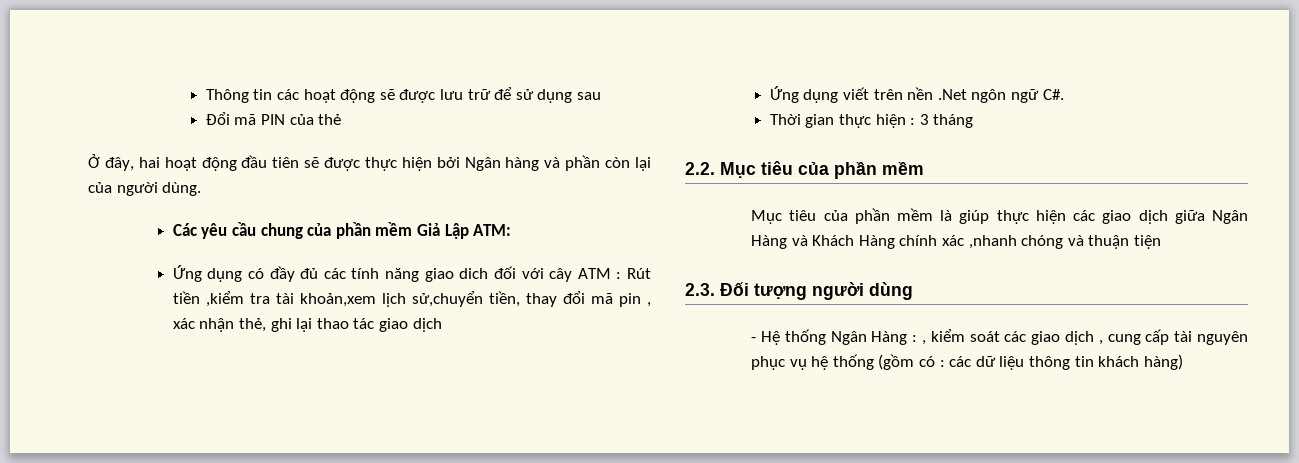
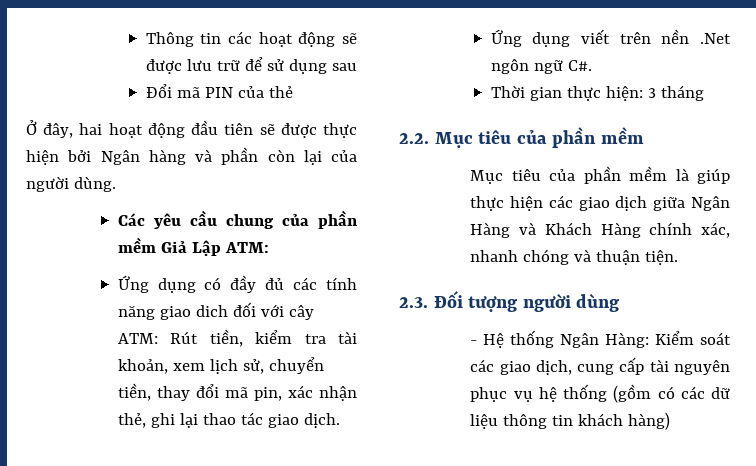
[577,268,651,279] [172,291,483,307] ATM : Rút tiền ,kiểm tra tài khoản,xem lịch sử,chuyển -> [117,329,357,347] [117,357,324,374] ATM: Rút tiền, kiểm tra tài khoản, xem lịch sử, chuyển
[618,293,651,307] pin , -> [253,387,282,401] pin,
[412,318,442,332] dịch -> [303,413,340,428] dịch.
[875,114,916,128] hiện : -> [605,86,643,101] hiện:
[942,235,1017,249] xác ,nhanh -> [701,222,730,238] [470,250,519,262] xác, nhanh
[1134,235,1162,249] tiện -> [645,250,679,265] tiện.
[871,329,965,345] Hàng : , kiểm -> [605,331,695,348] Hàng: Kiểm
[1064,331,1103,345] dịch , -> [535,360,572,375] dịch,
[939,360,945,367] : -> (675, 392) none

